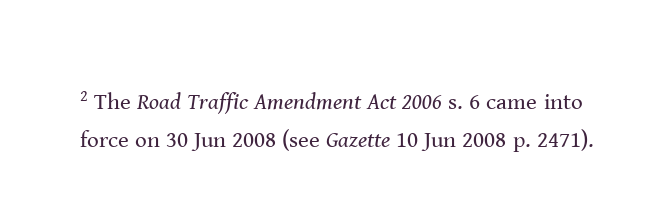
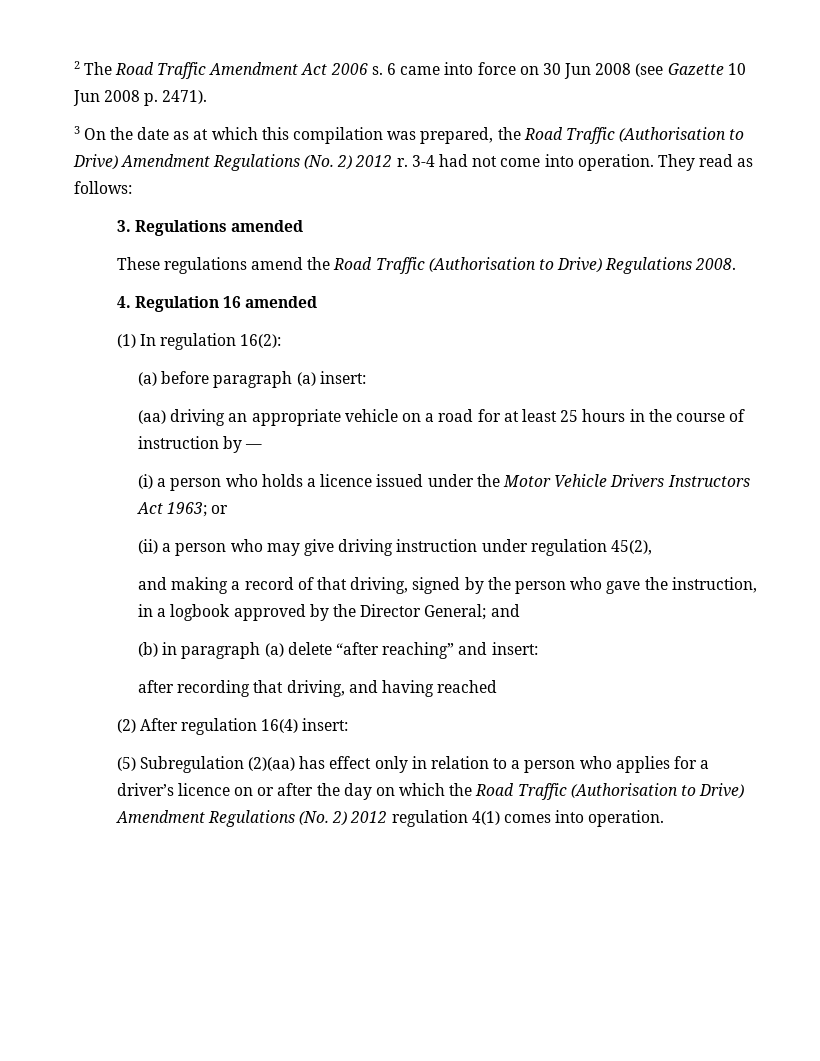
(594, 140) none -> [73,126,745,144] [72,154,754,171] [73,181,132,194] [116,220,303,236] [116,257,737,274] [116,296,318,312] [116,333,282,350] [138,371,366,388] [138,409,746,426] [138,436,263,453] [138,474,750,491] [137,502,229,517] [138,539,652,556] [138,577,757,594] [138,604,520,621] [138,642,538,659] [138,680,498,697] [116,718,349,735] [116,756,710,773] [116,783,745,800] [115,810,665,827] // 3 On the date as at which this compilation was prepared, the Road Traffic (Authorisation to Drive) Amendment Regulations (No. 2) 2012 r. 3-4 had not come into operation. They read as follows: // 3. Regulations amended // These regulations amend the Road Traffic (Authorisation to Drive) Regulations 2008. // 4. Regulation 16 amended // (1) In regulation 16(2): // (a) before paragraph (a) insert: // (aa) driving an appropriate vehicle on a road for at least 25 hours in the course of instruction by — // (i) a person who holds a licence issued under the Motor Vehicle Drivers Instructors Act 1963; or // (ii) a person who may give driving instruction under regulation 45(2), // and making a record of that driving, signed by the person who gave the instruction, in a logbook approved by the Director General; and // (b) in paragraph (a) delete “after reaching” and insert: // after recording that driving, and having reached // (2) After regulation 16(4) insert: // (5) Subregulation (2)(aa) has effect only in relation to a person who applies for a driver’s licence on or after the day on which the Road Traffic (Authorisation to Drive) Amendment Regulations (No. 2) 2012 regulation 4(1) comes into operation.

